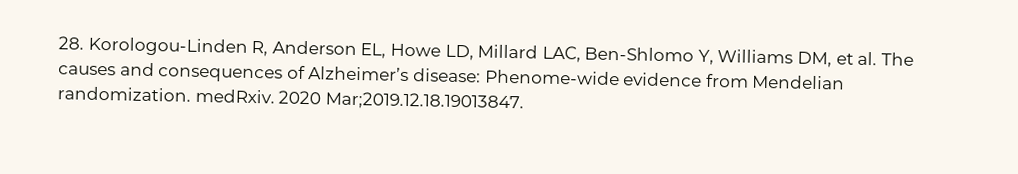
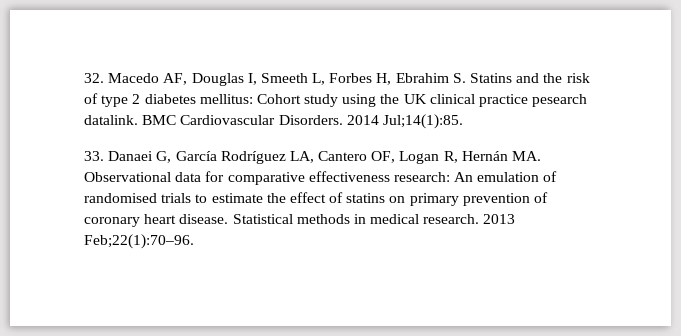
[58,36,914,68] [58,62,846,90] [57,86,524,112] 28. Korologou-Linden R, Anderson EL, Howe LD, Millard LAC, Ben-Shlomo Y, Williams DM, et al. The causes and consequences of Alzheimer’s disease: Phenome-wide evidence from Mendelian randomization. medRxiv. 2020 Mar;2019.12.18.19013847. -> [84,73,590,86] [84,93,588,107] [84,114,463,129] [84,151,542,164] [84,171,558,185] [84,192,549,206] [84,214,516,227] [84,234,194,249] 32. Macedo AF, Douglas I, Smeeth L, Forbes H, Ebrahim S. Statins and the risk of type 2 diabetes mellitus: Cohort study using the UK clinical practice pesearch datalink. BMC Cardiovascular Disorders. 2014 Jul;14(1):85. // 33. Danaei G, García Rodríguez LA, Cantero OF, Logan R, Hernán MA. Observational data for comparative effectiveness research: An emulation of randomised trials to estimate the effect of statins on primary prevention of coronary heart disease. Statistical methods in medical research. 2013 Feb;22(1):70–96.

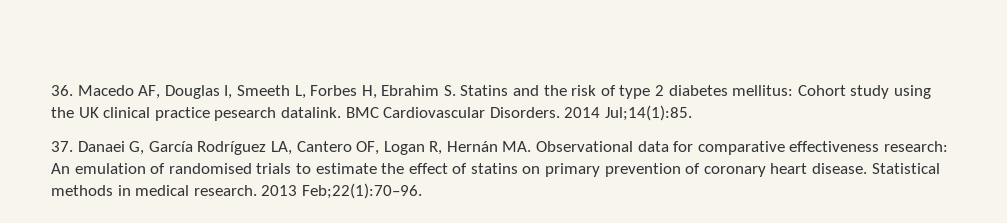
[84,73,104,83] 32. -> [51,85,73,96] 36.
[84,151,104,161] 33. -> [51,141,73,152] 37.

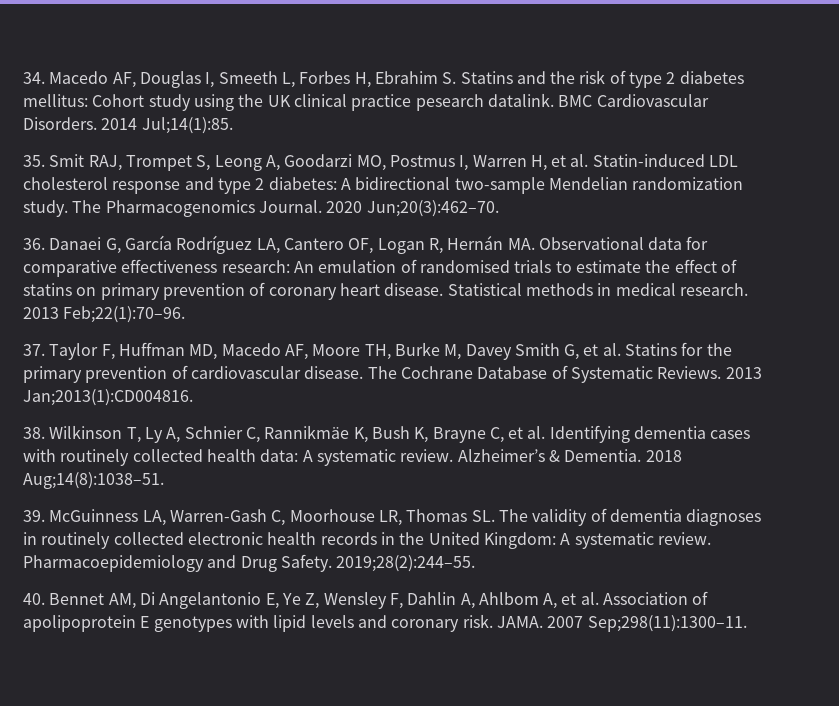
[51,85,73,96] 36. -> [23,72,45,84] 34.
[51,141,73,152] 37. -> [23,154,739,171] [23,177,744,194] [23,200,499,217] [23,238,45,250] 35. Smit RAJ, Trompet S, Leong A, Goodarzi MO, Postmus I, Warren H, et al. Statin-induced LDL cholesterol response and type 2 diabetes: A bidirectional two-sample Mendelian randomization study. The Pharmacogenomics Journal. 2020 Jun;20(3):462–70. // 36.
(422, 191) none -> [23,342,732,360] [23,365,762,383] [23,389,193,406] [23,425,751,443] [23,449,682,466] [23,472,164,489] [23,508,762,526] [23,532,711,549] [23,554,476,572] [23,591,709,609] [23,614,747,632] // 37. Taylor F, Huffman MD, Macedo AF, Moore TH, Burke M, Davey Smith G, et al. Statins for the primary prevention of cardiovascular disease. The Cochrane Database of Systematic Reviews. 2013 Jan;2013(1):CD004816. // 38. Wilkinson T, Ly A, Schnier C, Rannikmäe K, Bush K, Brayne C, et al. Identifying dementia cases with routinely collected health data: A systematic review. Alzheimer’s & Dementia. 2018 Aug;14(8):1038–51. // 39. McGuinness LA, Warren-Gash C, Moorhouse LR, Thomas SL. The validity of dementia diagnoses in routinely collected electronic health records in the United Kingdom: A systematic review. Pharmacoepidemiology and Drug Safety. 2019;28(2):244–55. // 40. Bennet AM, Di Angelantonio E, Ye Z, Wensley F, Dahlin A, Ahlbom A, et al. Association of apolipoprotein E genotypes with lipid levels and coronary risk. JAMA. 2007 Sep;298(11):1300–11.

